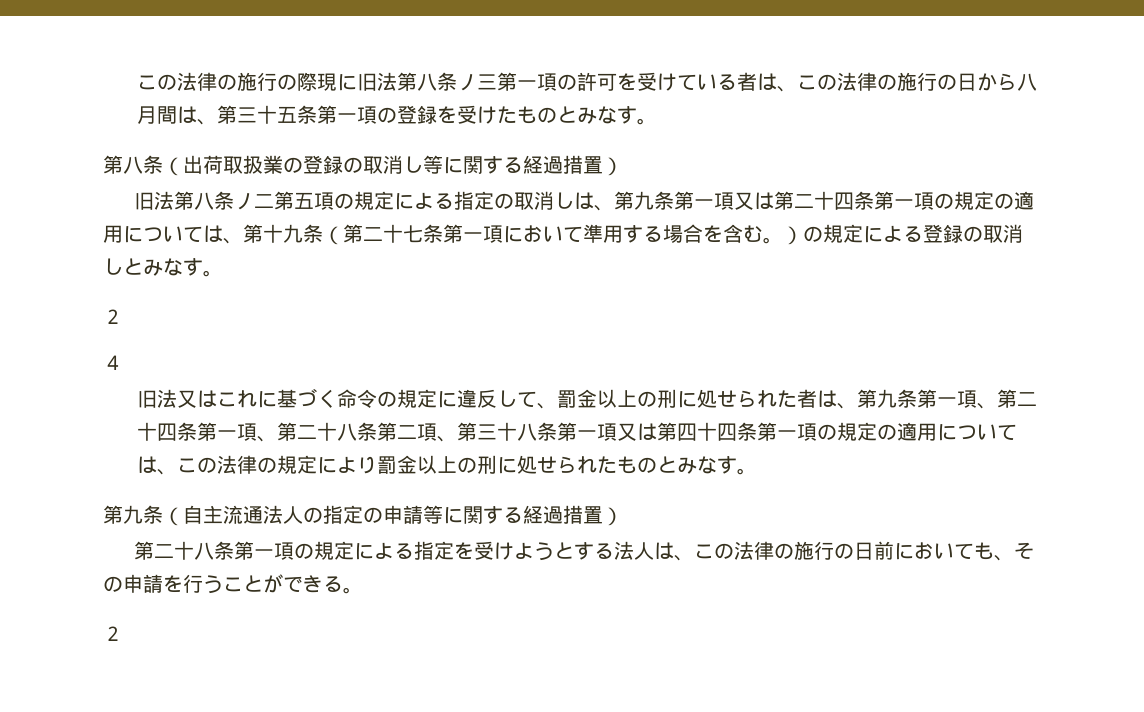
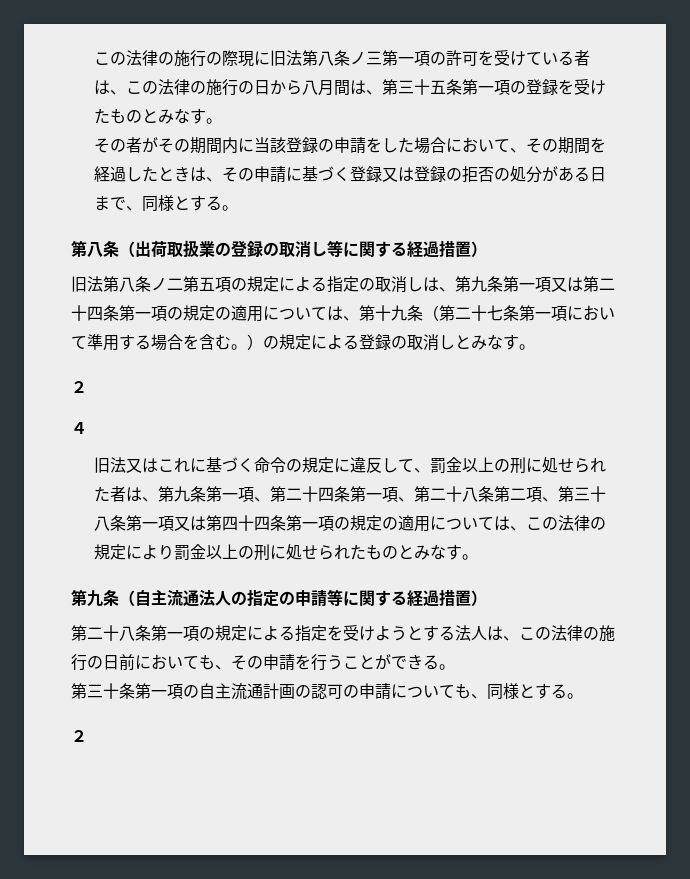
(657, 121) none -> [93,137,606,154] [93,166,606,183] [93,195,238,212] // その者がその期間内に当該登録の申請をした場合において、その期間を経過したときは、その申請に基づく登録又は登録の拒否の処分がある日まで、同様とする。
(363, 590) none -> [71,683,583,700] // 第三十条第一項の自主流通計画の認可の申請についても、同様とする。

